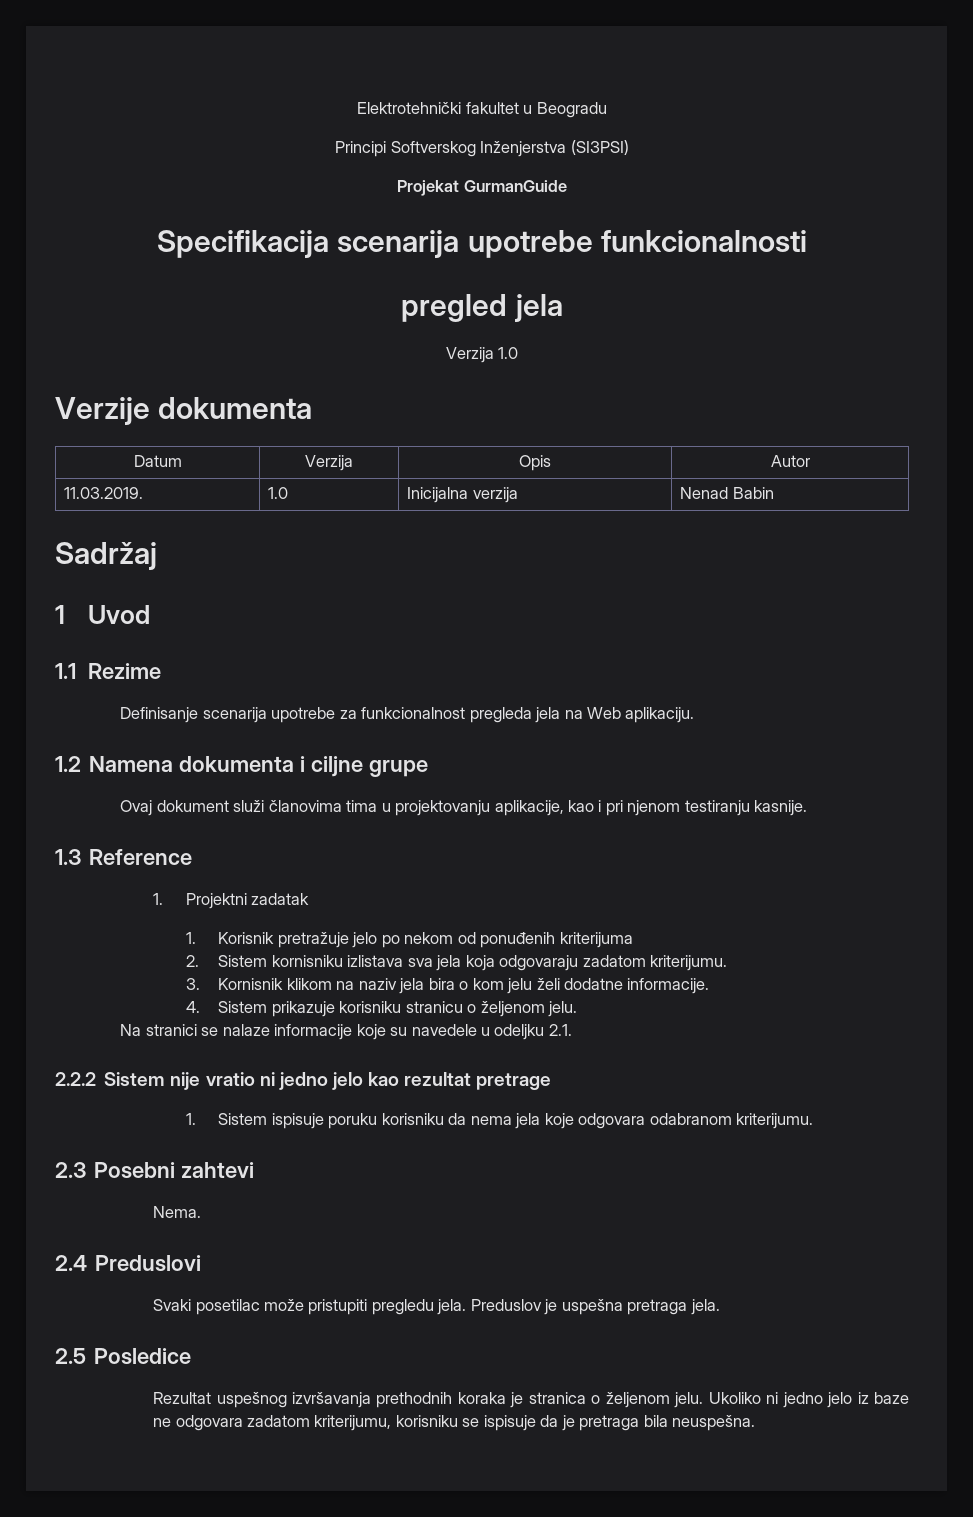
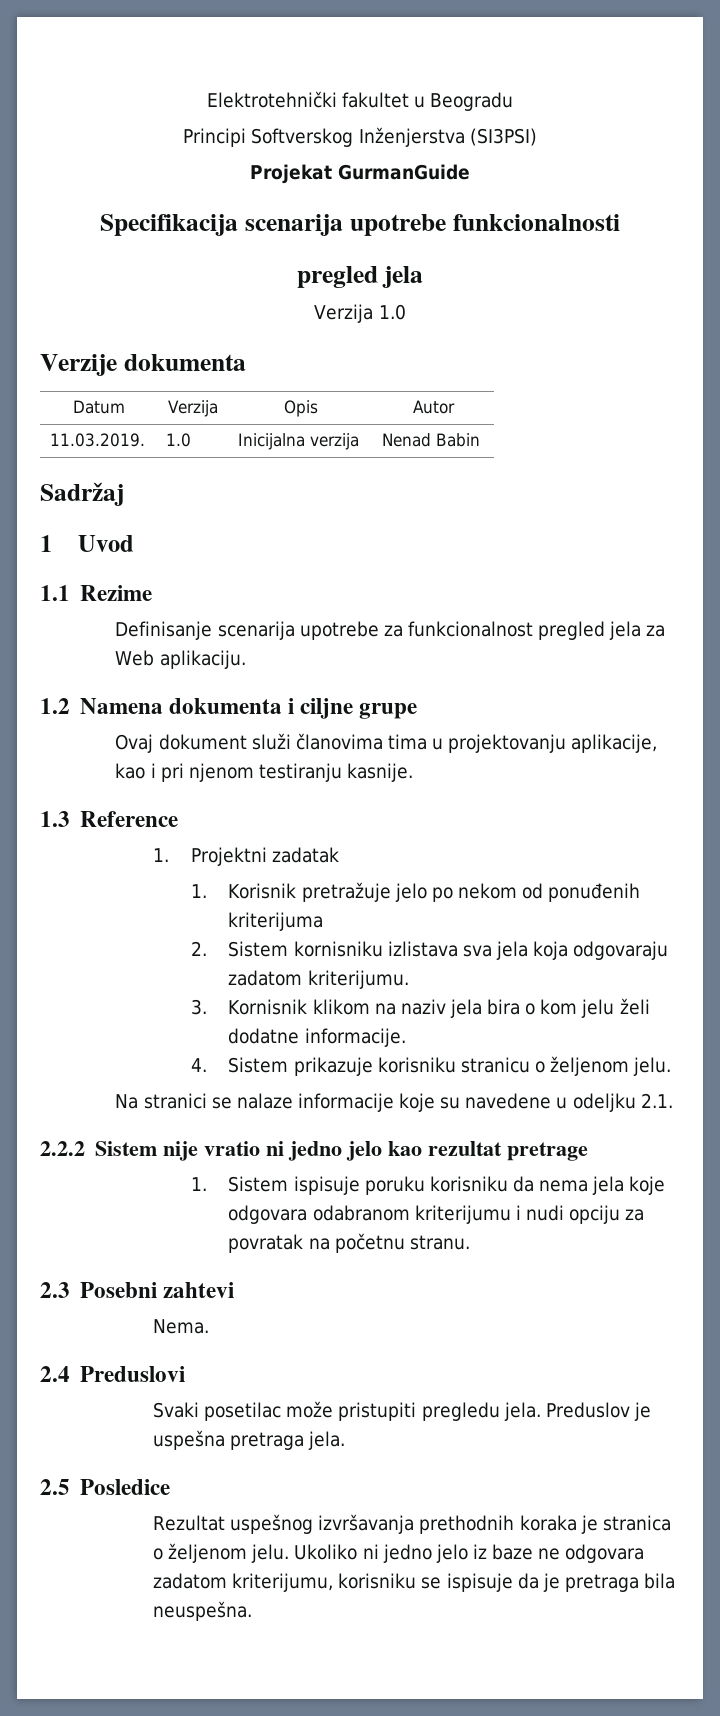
[469,707,583,723] pregleda jela na -> [538,621,666,640] pregled jela za
[411,1024,477,1036] navedele -> [465,1093,552,1109] navedene
[736,1113,814,1129] kriterijumu. -> [414,1205,645,1224] [228,1233,470,1253] kriterijumu i nudi opciju za povratak na početnu stranu.

